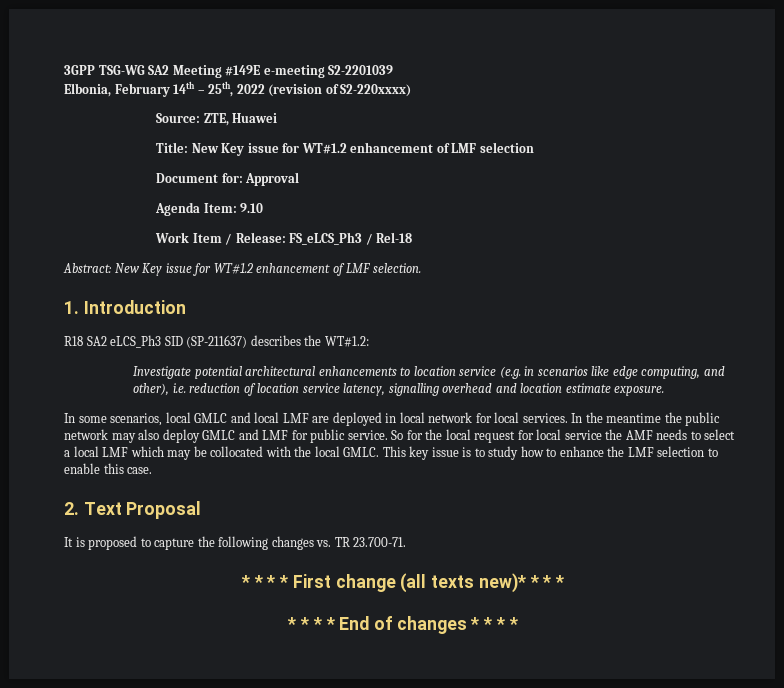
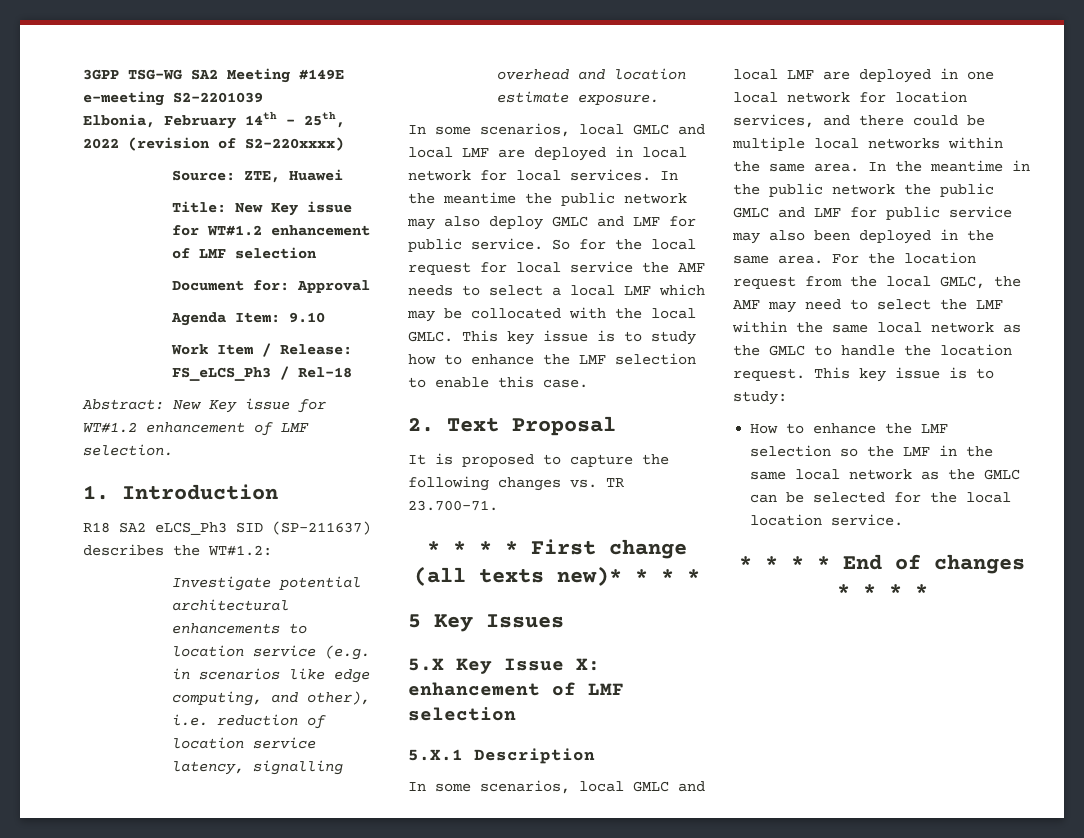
(564, 581) none -> [408,614,564,632] [408,658,600,674] [408,682,624,696] [408,707,516,721] [408,748,595,764] [408,780,705,794] [733,68,994,83] [733,91,967,103] [733,114,985,128] [732,137,1003,151] [733,160,1030,172] [733,183,994,197] [733,206,1012,220] [732,229,994,244] [733,252,976,264] [733,276,1021,289] [733,299,1003,313] [732,321,1021,333] [733,344,1012,356] [733,367,994,382] [733,391,787,405] [750,423,949,434] [750,445,994,457] [750,469,1021,480] [750,492,1012,503] [750,514,904,526] // 5 Key Issues // 5.X Key Issue X: enhancement of LMF selection // 5.X.1 Description // In some scenarios, local GMLC and local LMF are deployed in one local network for location services, and there could be multiple local networks within the same area. In the meantime in the public network the public GMLC and LMF for public service may also been deployed in the same area. For the location request from the local GMLC, the AMF may need to select the LMF within the same local network as the GMLC to handle the location request. This key issue is to study: // How to enhance the LMF selection so the LMF in the same local network as the GMLC can be selected for the local location service.

